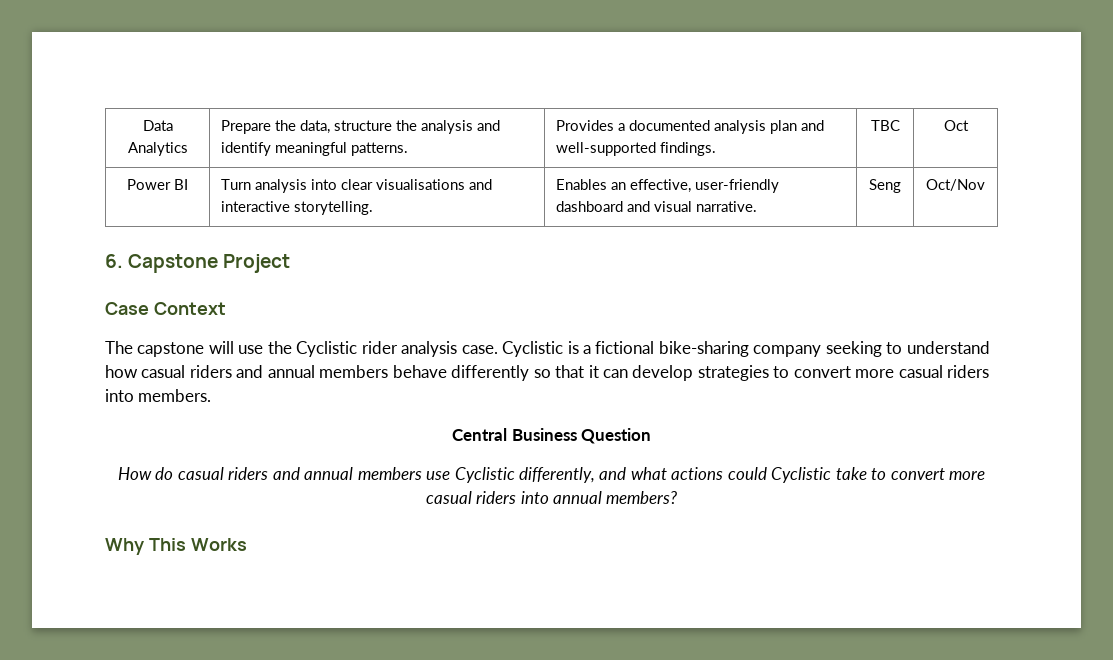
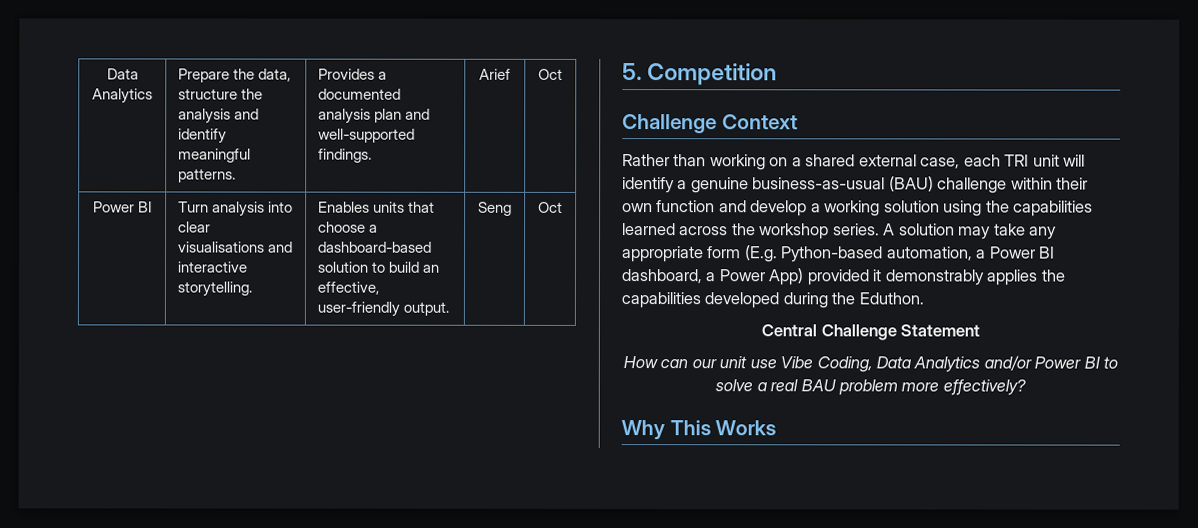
[870,120,900,131] TBC -> [479,68,511,80] Arief
[611,179,780,193] [555,201,758,212] [869,179,901,193] [926,179,985,191] [105,254,291,273] [105,302,226,315] [105,341,990,357] [105,365,990,381] [105,389,212,402] an effective, user-friendly dashboard and visual narrative. | Seng | Oct/Nov // 6. Capstone Project // Case Context // The capstone will use the Cyclistic rider analysis case. Cyclistic is a fictional bike-sharing company seeking to understand how casual riders and annual members behave differently so that it can develop strategies to convert more casual riders into members. -> [372,201,435,213] [317,221,378,233] [317,241,432,253] [316,261,440,273] [316,281,379,295] [316,301,449,317] [478,201,512,216] [538,201,563,213] [622,63,778,86] [622,114,798,134] [622,154,1086,171] [622,176,1089,194] [622,200,1094,217] [622,223,1058,240] [622,245,1056,263] [621,268,1065,286] [621,292,924,309] units that choose a dashboard-based solution to build an effective, user-friendly output. | Seng | Oct // 5. Competition // Challenge Context // Rather than working on a shared external case, each TRI unit will identify a genuine business-as-usual (BAU) challenge within their own function and develop a working solution using the capabilities learned across the workshop series. A solution may take any appropriate form (E.g. Python-based automation, a Power BI dashboard, a Power App) provided it demonstrably applies the capabilities developed during the Eduthon.
[511,428,651,444] Business Question -> [820,324,980,341] Challenge Statement
[155,467,986,483] [425,491,678,504] do casual riders and annual members use Cyclistic differently, and what actions could Cyclistic take to convert more casual riders into annual members? -> [660,355,1119,373] [715,379,1026,396] can our unit use Vibe Coding, Data Analytics and/or Power BI to solve a real BAU problem more effectively?

